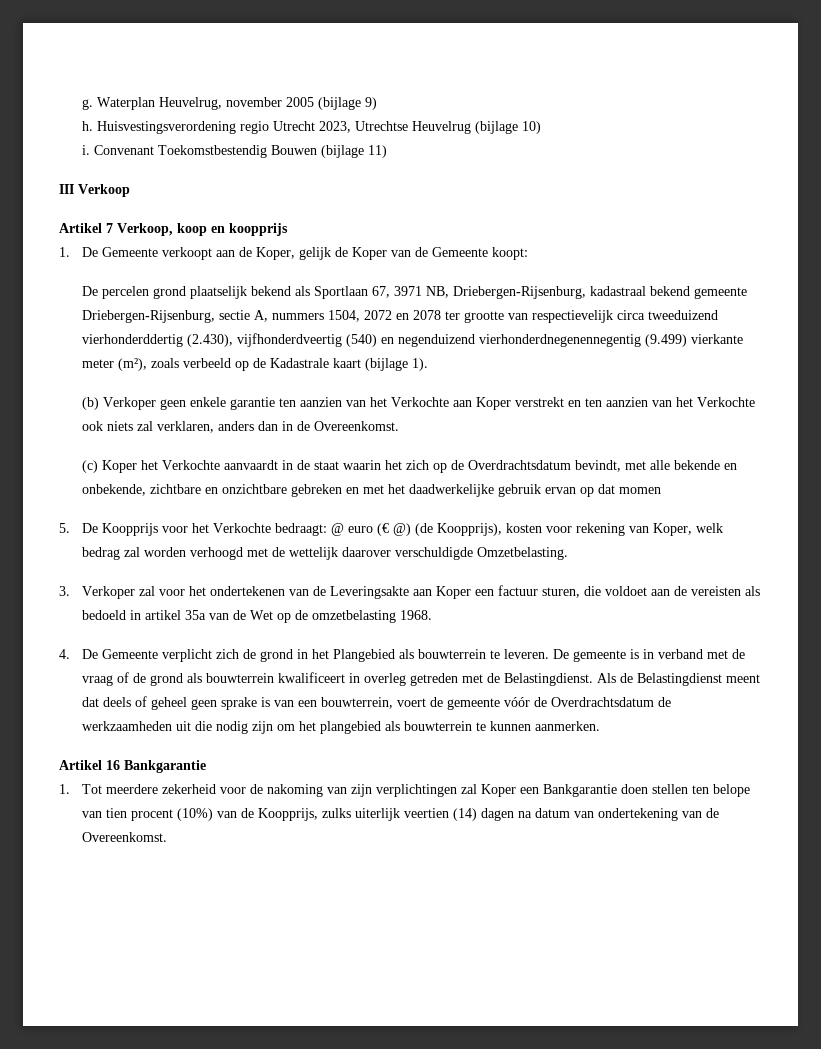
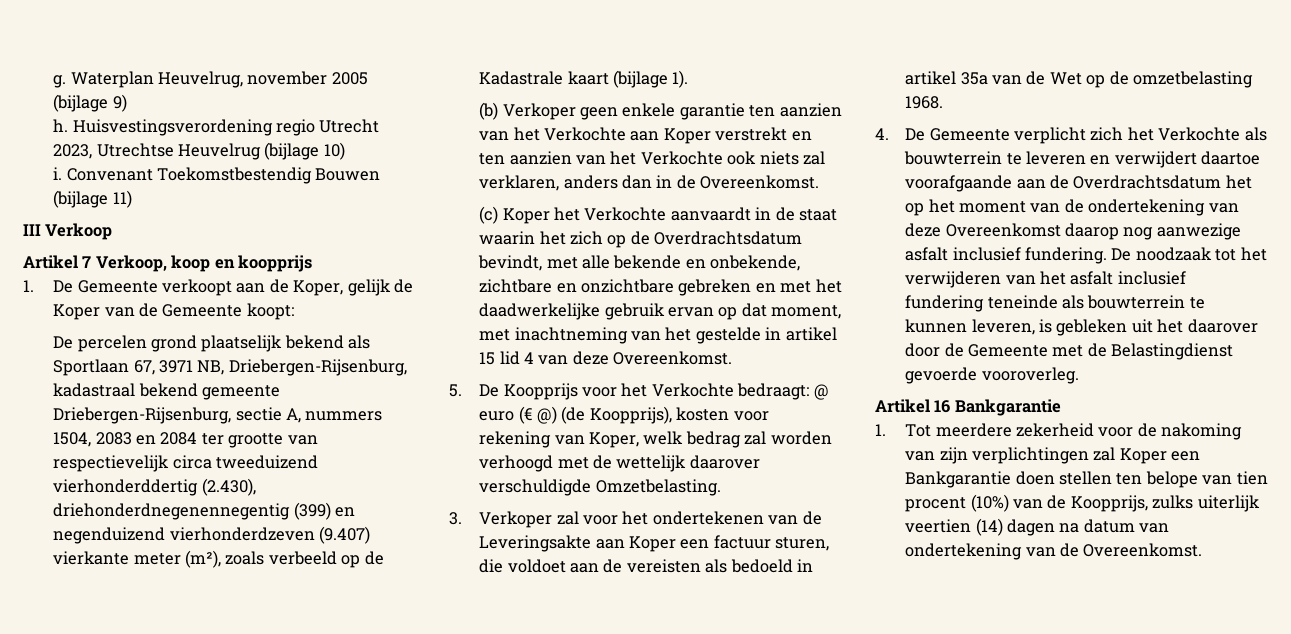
[363,310,441,320] 2072 en 2078 -> [95,432,198,445] 2083 en 2084
[236,333,687,347] vijfhonderdveertig (540) en negenduizend vierhonderdnegenennegentig (9.499) -> [53,502,355,520] [53,526,370,544] driehonderdnegenennegentig (399) en negenduizend vierhonderdzeven (9.407)
[618,487,661,494] momen -> [771,305,842,319] [479,327,837,344] [479,351,733,365] moment, met inachtneming van het gestelde in artikel 15 lid 4 van deze Overeenkomst.
[242,649,745,662] [81,672,760,686] [81,696,671,710] [81,721,600,734] de grond in het Plangebied als bouwterrein te leveren. De gemeente is in verband met de vraag of de grond als bouwterrein kwalificeert in overleg getreden met de Belastingdienst. Als de Belastingdienst meent dat deels of geheel geen sprake is van een bouwterrein, voert de gemeente vóór de Overdrachtsdatum de werkzaamheden uit die nodig zijn om het plangebied als bouwterrein te kunnen aanmerken. -> [1127,127,1267,141] [904,151,1261,168] [905,175,1252,192] [905,199,1239,216] [905,223,1241,240] [905,247,1267,264] [905,271,1186,288] [905,295,1205,312] [905,319,1258,336] [905,343,1234,360] [905,367,1079,384] het Verkochte als bouwterrein te leveren en verwijdert daartoe voorafgaande aan de Overdrachtsdatum het op het moment van de ondertekening van deze Overeenkomst daarop nog aanwezige asfalt inclusief fundering. De noodzaak tot het verwijderen van het asfalt inclusief fundering teneinde als bouwterrein te kunnen leveren, is gebleken uit het daarover door de Gemeente met de Belastingdienst gevoerde vooroverleg.

